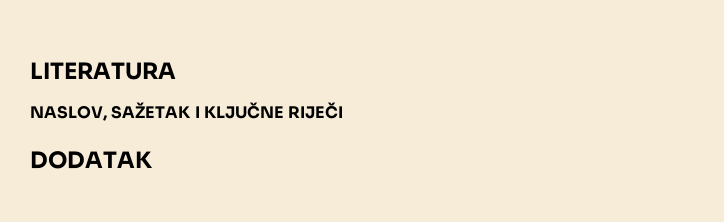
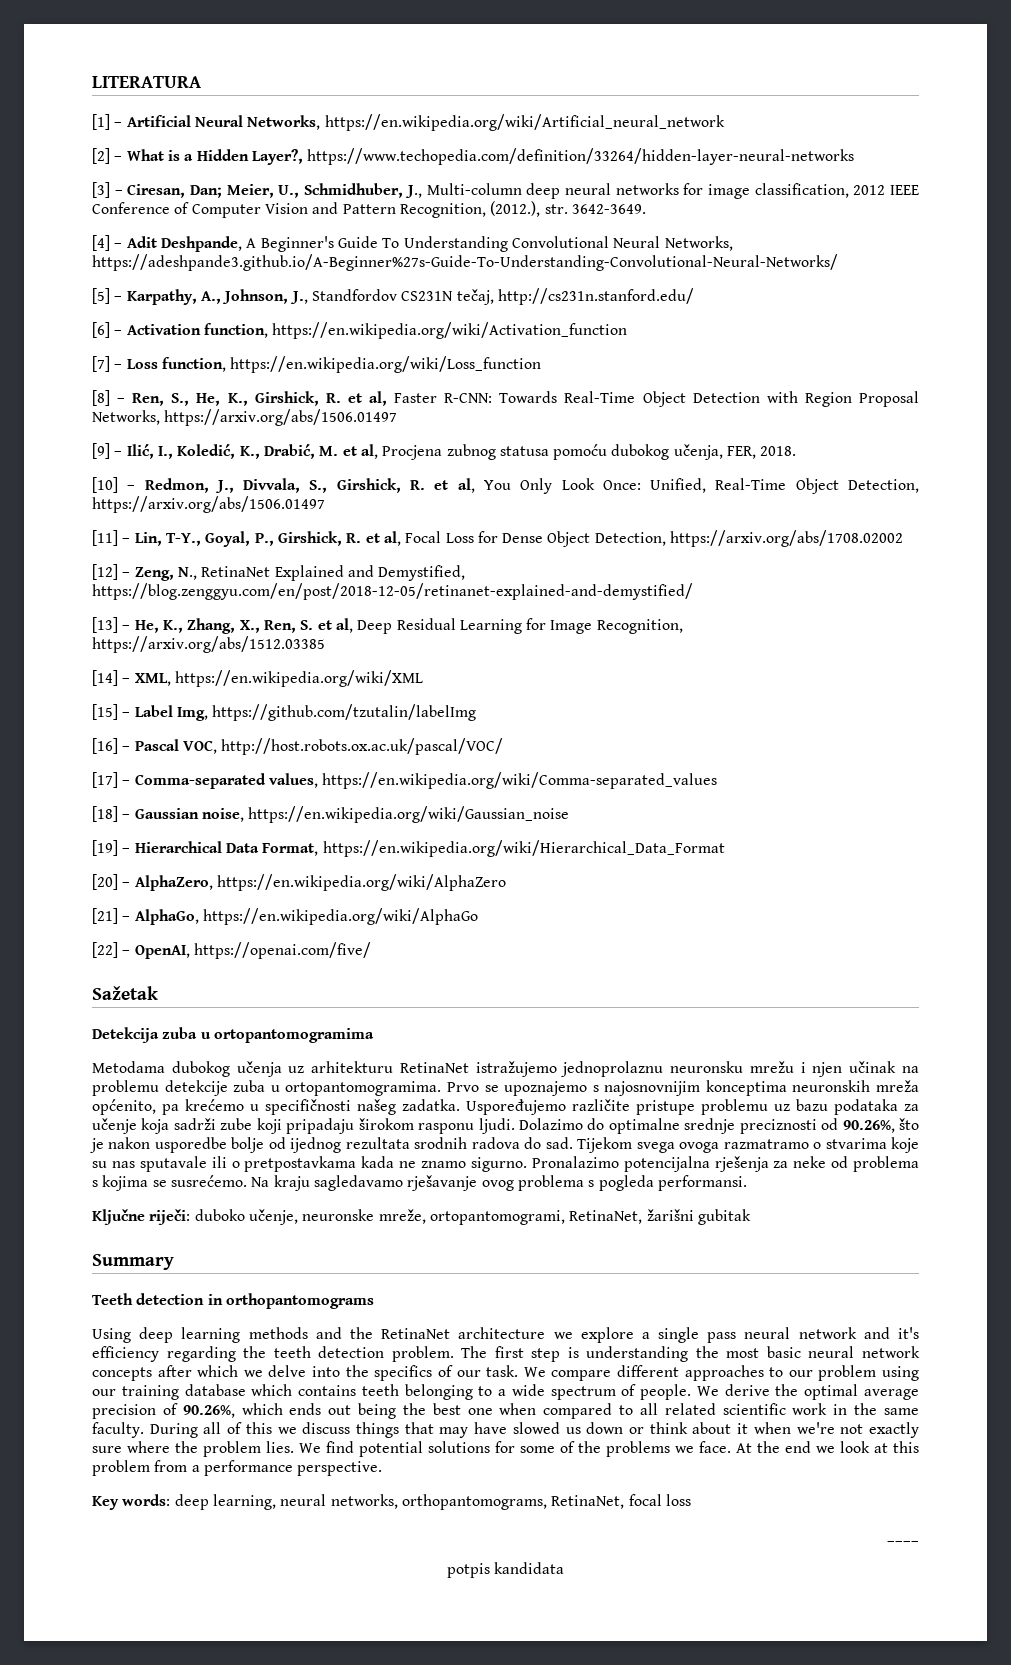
[30,102,344,121] [30,151,153,169] NASLOV, SAŽETAK I KLJUČNE RIJEČI // DODATAK -> [92,114,725,131] [92,148,855,165] [92,182,919,199] [92,201,646,218] [92,235,733,252] [92,254,838,271] [92,288,694,305] [92,322,628,339] [92,356,542,373] [92,390,919,407] [92,409,398,426] [92,443,797,460] [92,477,919,494] [92,496,325,513] [92,530,904,547] [92,564,466,581] [92,583,693,600] [92,617,683,634] [92,636,325,653] [92,670,423,687] [92,704,477,721] [92,738,504,755] [92,772,718,789] [92,806,570,823] [92,840,725,857] [92,874,506,891] [92,908,478,925] [92,942,371,959] [92,986,158,1000] [92,1027,374,1043] [92,1061,919,1077] [92,1080,920,1096] [92,1099,919,1115] [92,1118,919,1134] [90,1137,920,1153] [92,1156,919,1172] [92,1175,747,1191] [92,1209,751,1225] [92,1254,174,1270] [92,1293,374,1309] [92,1327,919,1343] [92,1346,920,1362] [92,1365,919,1381] [92,1384,919,1400] [92,1403,920,1419] [92,1422,919,1438] [92,1441,919,1457] [92,1460,383,1476] [92,1494,691,1510] [887,1540,919,1542] [446,1562,565,1578] [1] – Artificial Neural Networks, https://en.wikipedia.org/wiki/Artificial_neural_network // [2] – What is a Hidden Layer?, https://www.techopedia.com/definition/33264/hidden-layer-neural-networks // [3] – Ciresan, Dan; Meier, U., Schmidhuber, J., Multi-column deep neural networks for image classification, 2012 IEEE Conference of Computer Vision and Pattern Recognition, (2012.), str. 3642-3649. // [4] – Adit Deshpande, A Beginner's Guide To Understanding Convolutional Neural Networks, https://adeshpande3.github.io/A-Beginner%27s-Guide-To-Understanding-Convolutional-Neural-Networks/ // [5] – Karpathy, A., Johnson, J., Standfordov CS231N tečaj, http://cs231n.stanford.edu/ // [6] – Activation function, https://en.wikipedia.org/wiki/Activation_function // [7] – Loss function, https://en.wikipedia.org/wiki/Loss_function // [8] – Ren, S., He, K., Girshick, R. et al, Faster R-CNN: Towards Real-Time Object Detection with Region Proposal Networks, https://arxiv.org/abs/1506.01497 // [9] – Ilić, I., Koledić, K., Drabić, M. et al, Procjena zubnog statusa pomoću dubokog učenja, FER, 2018. // [10] – Redmon, J., Divvala, S., Girshick, R. et al, You Only Look Once: Unified, Real-Time Object Detection, https://arxiv.org/abs/1506.01497 // [11] – Lin, T-Y., Goyal, P., Girshick, R. et al, Focal Loss for Dense Object Detection, https://arxiv.org/abs/1708.02002 // [12] – Zeng, N., RetinaNet Explained and Demystified, https://blog.zenggyu.com/en/post/2018-12-05/retinanet-explained-and-demystified/ // [13] – He, K., Zhang, X., Ren, S. et al, Deep Residual Learning for Image Recognition, https://arxiv.org/abs/1512.03385 // [14] – XML, https://en.wikipedia.org/wiki/XML // [15] – Label Img, https://github.com/tzutalin/labelImg // [16] – Pascal VOC, http://host.robots.ox.ac.uk/pascal/VOC/ // [17] – Comma-separated values, https://en.wikipedia.org/wiki/Comma-separated_values // [18] – Gaussian noise, https://en.wikipedia.org/wiki/Gaussian_noise // [19] – Hierarchical Data Format, https://en.wikipedia.org/wiki/Hierarchical_Data_Format // [20] – AlphaZero, https://en.wikipedia.org/wiki/AlphaZero // [21] – AlphaGo, https://en.wikipedia.org/wiki/AlphaGo // [22] – OpenAI, https://openai.com/five/ // Sažetak // Detekcija zuba u ortopantomogramima // Metodama dubokog učenja uz arhitekturu RetinaNet istražujemo jednoprolaznu neuronsku mrežu i njen učinak na problemu detekcije zuba u ortopantomogramima. Prvo se upoznajemo s najosnovnijim konceptima neuronskih mreža općenito, pa krećemo u specifičnosti našeg zadatka. Uspoređujemo različite pristupe problemu uz bazu podataka za učenje koja sadrži zube koji pripadaju širokom rasponu ljudi. Dolazimo do optimalne srednje preciznosti od 90.26%, što je nakon usporedbe bolje od ijednog rezultata srodnih radova do sad. Tijekom svega ovoga razmatramo o stvarima koje su nas sputavale ili o pretpostavkama kada ne znamo sigurno. Pronalazimo potencijalna rješenja za neke od problema s kojima se susrećemo. Na kraju sagledavamo rješavanje ovog problema s pogleda performansi. // Ključne riječi: duboko učenje, neuronske mreže, ortopantomogrami, RetinaNet, žarišni gubitak // Summary // Teeth detection in orthopantomograms // Using deep learning methods and the RetinaNet architecture we explore a single pass neural network and it's efficiency regarding the teeth detection problem. The first step is understanding the most basic neural network concepts after which we delve into the specifics of our task. We compare different approaches to our problem using our training database which contains teeth belonging to a wide spectrum of people. We derive the optimal average precision of 90.26%, which ends out being the best one when compared to all related scientific work in the same faculty. During all of this we discuss things that may have slowed us down or think about it when we're not exactly sure where the problem lies. We find potential solutions for some of the problems we face. At the end we look at this problem from a performance perspective. // Key words: deep learning, neural networks, orthopantomograms, RetinaNet, focal loss // ____ // potpis kandidata

